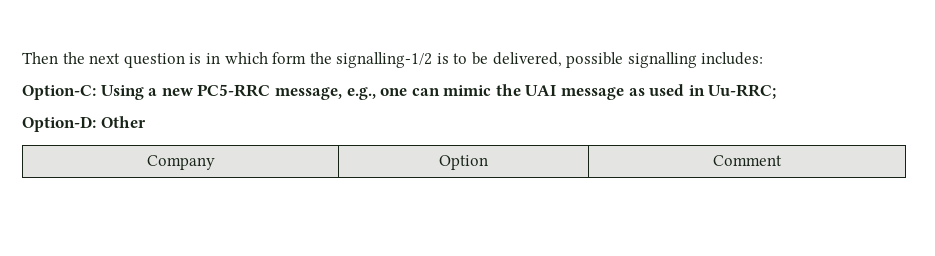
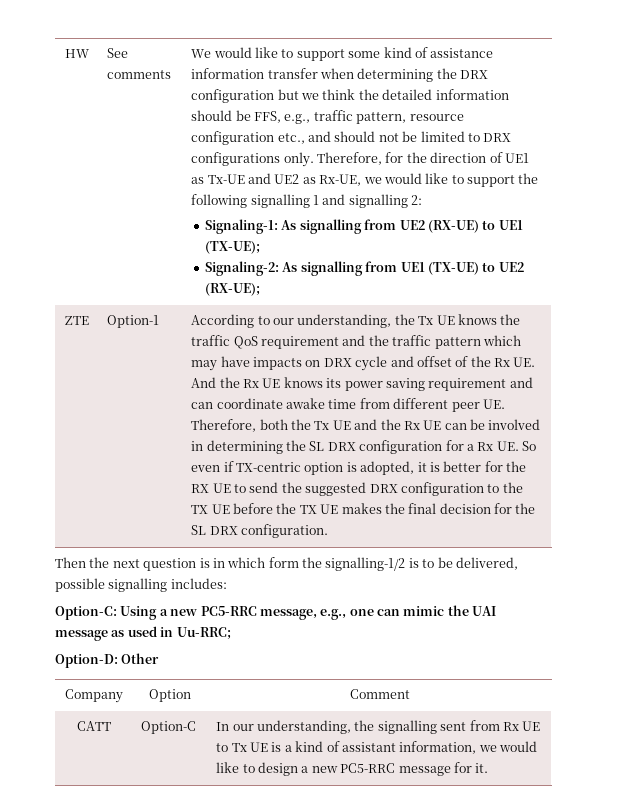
(22, 58) none -> [65,49,90,58] [107,48,129,58] [107,70,172,79] [191,47,494,61] [191,68,489,82] [191,89,509,103] [191,110,464,124] [191,131,512,145] [191,152,529,167] [191,173,539,187] [191,194,423,208] [205,219,523,234] [205,241,261,254] [205,261,524,276] [205,283,261,296] [65,316,89,325] [107,315,160,328] [191,314,521,328] [191,335,521,349] [191,356,536,371] [191,377,533,391] [191,398,505,412] [191,419,541,432] [191,440,537,454] [191,461,527,475] [191,482,523,496] [191,503,536,514] [191,524,329,538] HW | See comments | We would like to support some kind of assistance information transfer when determining the DRX configuration but we think the detailed information should be FFS, e.g., traffic pattern, resource configuration etc., and should not be limited to DRX configurations only. Therefore, for the direction of UE1 as Tx-UE and UE2 as Rx-UE, we would like to support the following signalling 1 and signalling 2: // Signaling-1: As signalling from UE2 (RX-UE) to UE1 (TX-UE); // Signaling-2: As signalling from UE1 (TX-UE) to UE2 (RX-UE); // ZTE | Option-1 | According to our understanding, the Tx UE knows the traffic QoS requirement and the traffic pattern which may have impacts on DRX cycle and offset of the Rx UE. And the Rx UE knows its power saving requirement and can coordinate awake time from different peer UE. Therefore, both the Tx UE and the Rx UE can be involved in determining the SL DRX configuration for a Rx UE. So even if TX-centric option is adopted, it is better for the RX UE to send the suggested DRX configuration to the TX UE before the TX UE makes the final decision for the SL DRX configuration. //
(782, 160) none -> [77,721,111,731] [141,721,197,734] [216,720,541,734] [216,741,538,754] [216,762,489,776] // CATT | Option-C | In our understanding, the signalling sent from Rx UE to Tx UE is a kind of assistant information, we would like to design a new PC5-RRC message for it.

